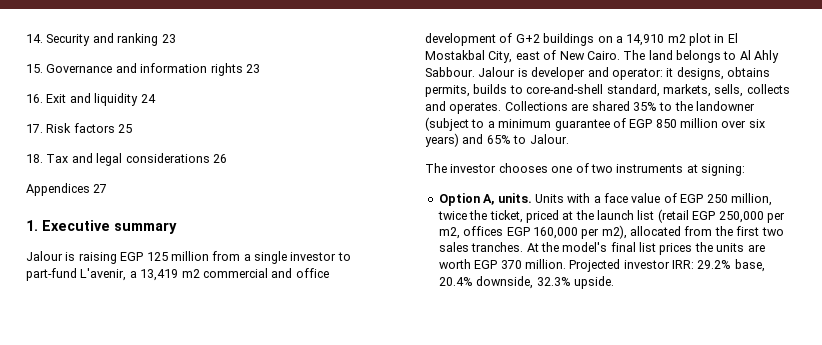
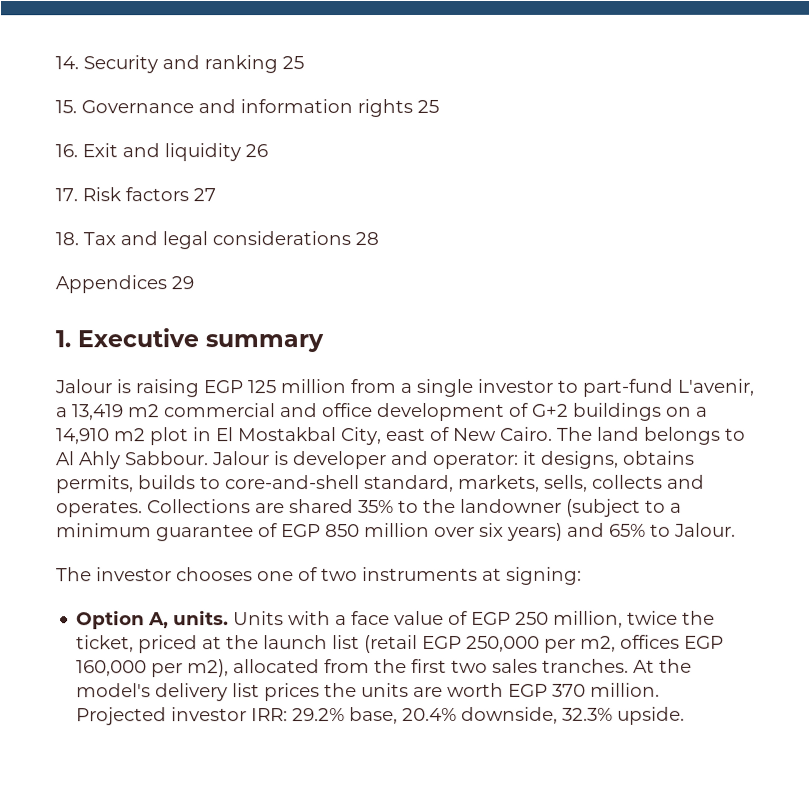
[161,34,176,43] 23 -> [282,56,304,70] 25
[245,64,260,73] 23 -> [417,99,439,113] 25
[140,94,156,103] 24 -> [245,144,268,158] 26
[118,124,133,133] 25 -> [193,188,216,202] 27
[212,154,227,163] 26 -> [355,232,379,246] 28
[93,184,108,193] 27 -> [171,276,194,290] 29
[610,242,636,252] final -> [155,683,229,702] delivery

